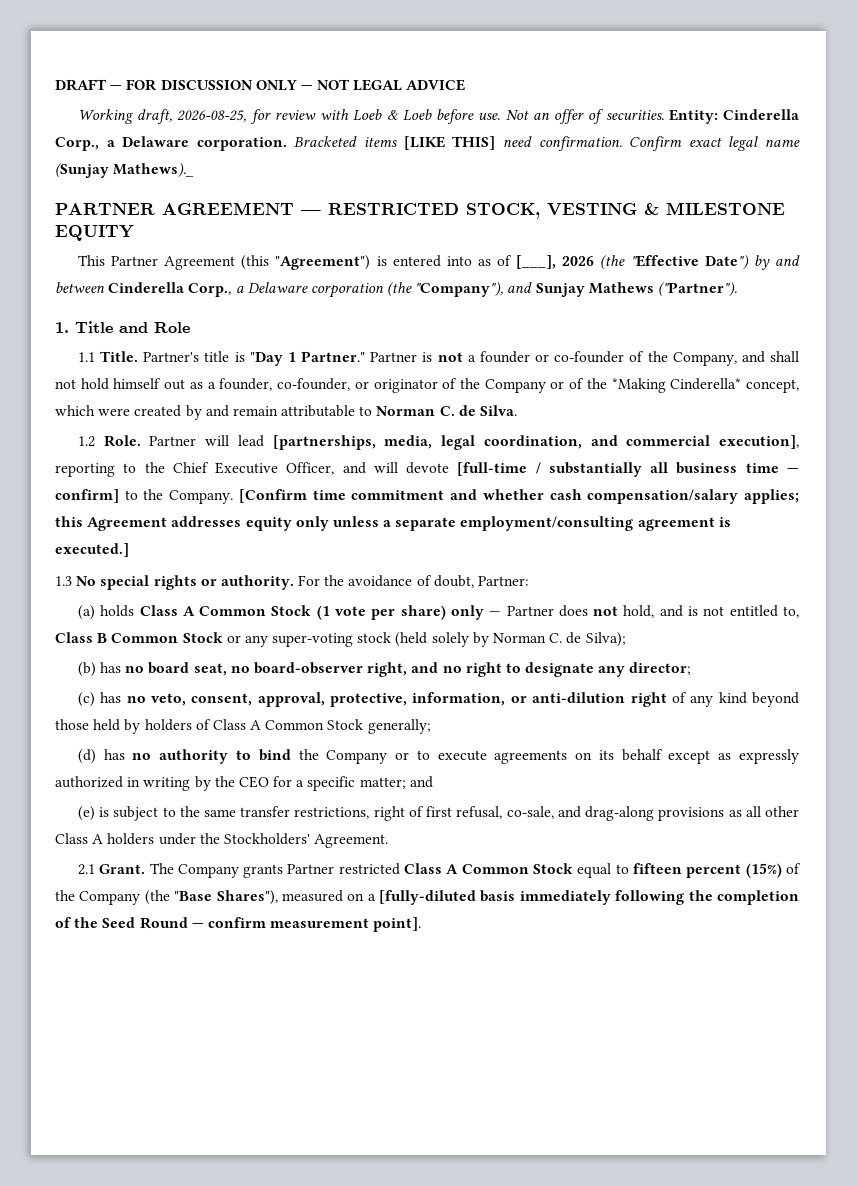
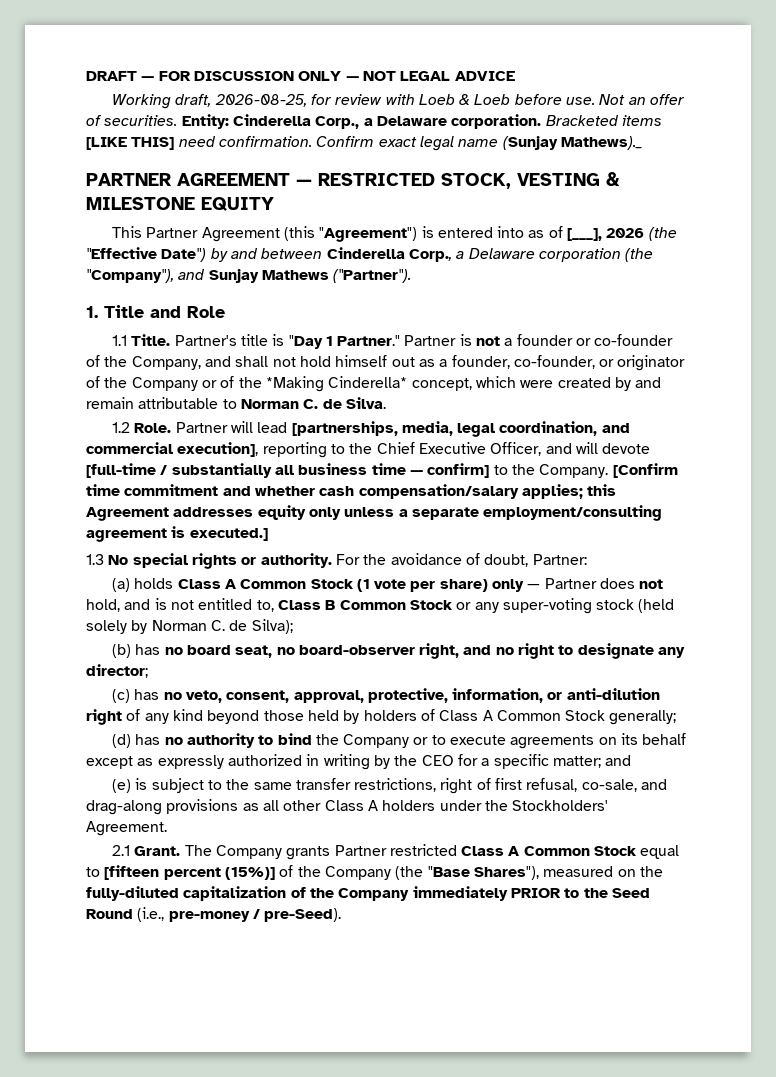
[633,863,782,878] fifteen percent (15%) -> [104,865,275,880] [fifteen percent (15%)]
[367,890,799,905] [55,917,422,932] a [fully-diluted basis immediately following the completion of the Seed Round — confirm measurement point]. -> [639,866,663,877] [86,886,650,901] [86,907,342,922] the fully-diluted capitalization of the Company immediately PRIOR to the Seed Round (i.e., pre-money / pre-Seed).

